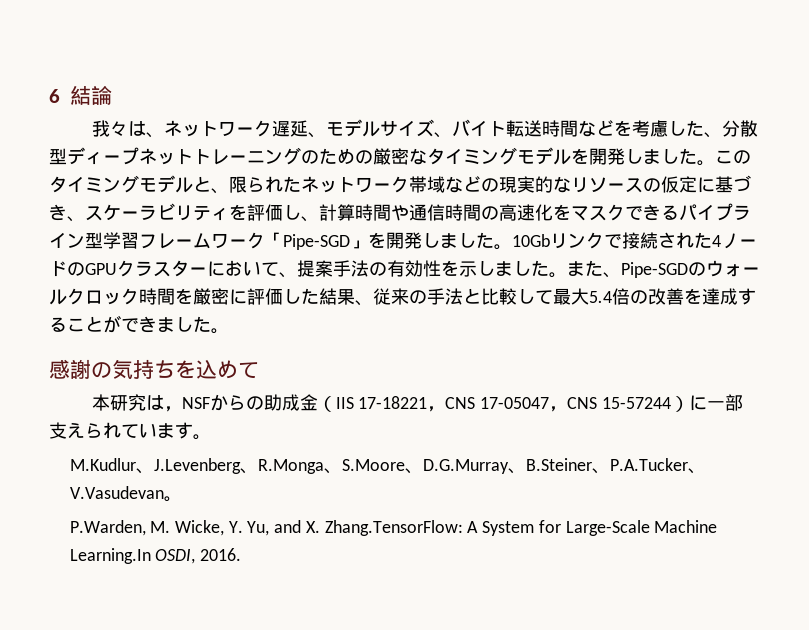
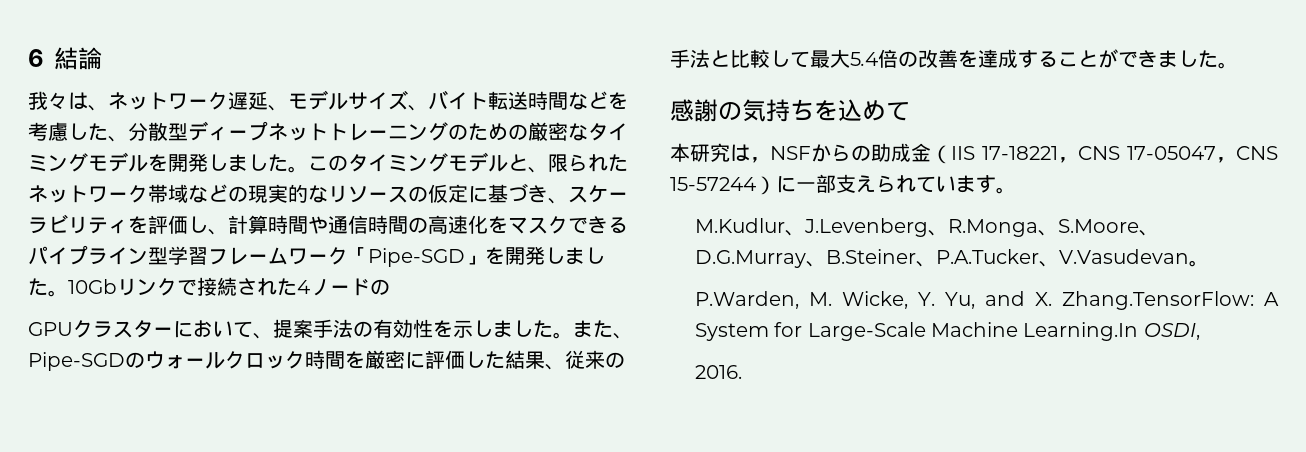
(85, 269) none -> (390, 287) //
(196, 556) none -> (1200, 331) //

